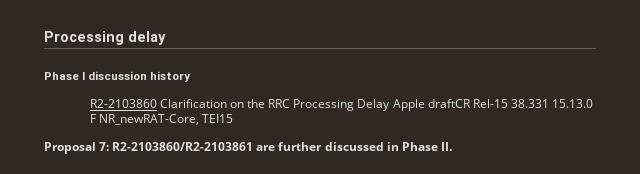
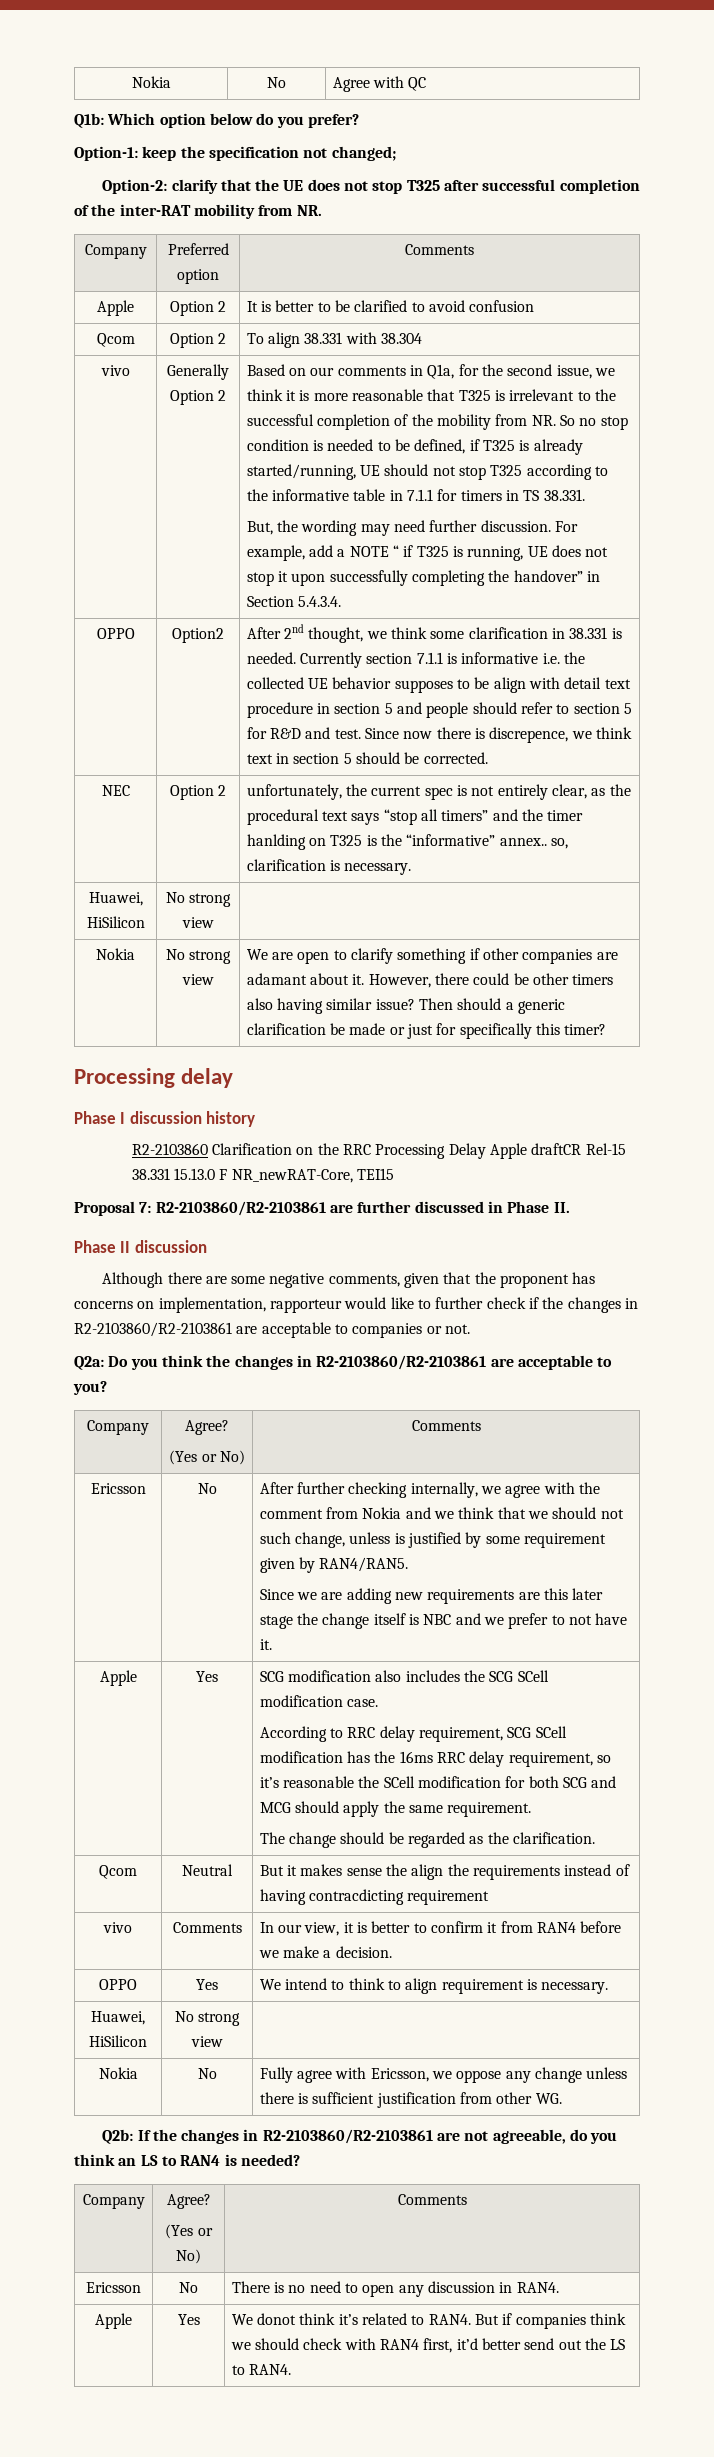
(44, 38) none -> [131,76,171,88] [267,77,286,88] [332,76,427,92] [74,113,359,128] [74,146,396,161] [102,179,640,194] [74,204,322,219] [84,244,147,259] [167,243,229,255] [177,269,219,284] [405,244,475,255] [97,300,134,316] [169,301,227,316] [246,300,535,312] [96,333,135,347] [169,333,227,348] [246,332,422,348] [100,365,130,376] [167,364,229,380] [169,390,227,405] [246,364,615,379] [246,389,616,401] [246,414,628,430] [246,439,583,455] [246,464,608,480] [246,489,585,501] [246,520,578,536] [246,545,609,561] [246,570,600,586] [246,596,341,607] [96,628,135,639] [172,628,224,643] [246,624,622,643] [246,652,585,668] [246,677,631,693] [246,702,632,718] [246,727,632,743] [246,752,488,764] [101,785,130,796] [169,785,227,800] [246,784,631,800] [246,809,584,825] [246,834,568,850] [246,859,412,875] [88,892,143,906] [86,916,145,928] [165,892,232,907] [181,917,214,928] [96,948,135,960] [165,949,232,964] [181,974,214,985] [246,948,618,964] [246,973,614,988] [246,998,565,1014] [246,1023,607,1039] Nokia | No | Agree with QC // Q1b: Which option below do you prefer? // Option-1: keep the specification not changed; // Option-2: clarify that the UE does not stop T325 after successful completion of the inter-RAT mobility from NR. // Company | Preferred option | Comments // Apple | Option 2 | It is better to be clarified to avoid confusion // Qcom | Option 2 | To align 38.331 with 38.304 // vivo | Generally Option 2 | Based on our comments in Q1a, for the second issue, we think it is more reasonable that T325 is irrelevant to the successful completion of the mobility from NR. So no stop condition is needed to be defined, if T325 is already started/running, UE should not stop T325 according to the informative table in 7.1.1 for timers in TS 38.331. // But, the wording may need further discussion. For example, add a NOTE “ if T325 is running, UE does not stop it upon successfully completing the handover” in Section 5.4.3.4. // OPPO | Option2 | After 2nd thought, we think some clarification in 38.331 is needed. Currently section 7.1.1 is informative i.e. the collected UE behavior supposes to be align with detail text procedure in section 5 and people should refer to section 5 for R&D and test. Since now there is discrepence, we think text in section 5 should be corrected. // NEC | Option 2 | unfortunately, the current spec is not entirely clear, as the procedural text says “stop all timers” and the timer hanlding on T325 is the “informative” annex.. so, clarification is necessary. // Huawei, HiSilicon | No strong view | // Nokia | No strong view | We are open to clarify something if other companies are adamant about it. However, there could be other timers also having similar issue? Then should a generic clarification be made or just for specifically this timer? //
(452, 146) none -> [74,1240,207,1253] [102,1272,596,1288] [74,1297,638,1313] [74,1322,470,1338] [74,1355,613,1370] [73,1381,107,1395] [87,1420,149,1435] [185,1420,229,1435] [169,1450,245,1465] [411,1420,481,1431] [90,1483,146,1494] [197,1483,217,1494] [259,1482,600,1498] [259,1507,624,1519] [259,1532,606,1548] [259,1557,409,1573] [259,1588,604,1604] [259,1613,628,1629] [259,1639,272,1650] [99,1670,137,1686] [196,1671,218,1682] [259,1670,549,1682] [259,1695,378,1707] [259,1726,567,1742] [259,1751,611,1767] [259,1776,617,1788] [259,1801,532,1817] [259,1832,595,1848] [99,1865,137,1879] [182,1864,233,1876] [259,1864,630,1880] [259,1889,490,1905] [103,1922,132,1933] [172,1922,242,1933] [259,1921,622,1936] [258,1946,392,1958] [99,1979,137,1990] [196,1979,218,1990] [259,1978,609,1994] [91,2011,145,2025] [89,2035,147,2047] [174,2011,241,2026] [190,2036,223,2047] [98,2067,138,2079] [197,2068,217,2079] [259,2067,628,2083] [259,2092,562,2108] [102,2129,618,2144] [74,2154,300,2166] [82,2194,145,2209] [166,2194,211,2209] [165,2224,213,2239] [176,2249,201,2264] [397,2194,467,2205] [86,2282,141,2293] [179,2282,198,2293] [231,2281,559,2297] [95,2313,132,2329] [177,2314,200,2325] [231,2313,626,2329] [230,2338,626,2353] [231,2364,291,2375] // Phase II discussion // Although there are some negative comments, given that the proponent has concerns on implementation, rapporteur would like to further check if the changes in R2-2103860/R2-2103861 are acceptable to companies or not. // Q2a: Do you think the changes in R2-2103860/R2-2103861 are acceptable to you? // Company | Agree? // (Yes or No) | Comments // Ericsson | No | After further checking internally, we agree with the comment from Nokia and we think that we should not such change, unless is justified by some requirement given by RAN4/RAN5. // Since we are adding new requirements are this later stage the change itself is NBC and we prefer to not have it. // Apple | Yes | SCG modification also includes the SCG SCell modification case. // According to RRC delay requirement, SCG SCell modification has the 16ms RRC delay requirement, so it’s reasonable the SCell modification for both SCG and MCG should apply the same requirement. // The change should be regarded as the clarification. // Qcom | Neutral | But it makes sense the align the requirements instead of having contracdicting requirement // vivo | Comments | In our view, it is better to confirm it from RAN4 before we make a decision. // OPPO | Yes | We intend to think to align requirement is necessary. // Huawei, HiSilicon | No strong view | // Nokia | No | Fully agree with Ericsson, we oppose any change unless there is sufficient justification from other WG. // Q2b: If the changes in R2-2103860/R2-2103861 are not agreeable, do you think an LS to RAN4 is needed? // Company | Agree? // (Yes or No) | Comments // Ericsson | No | There is no need to open any discussion in RAN4. // Apple | Yes | We donot think it’s related to RAN4. But if companies think we should check with RAN4 first, it’d better send out the LS to RAN4.

